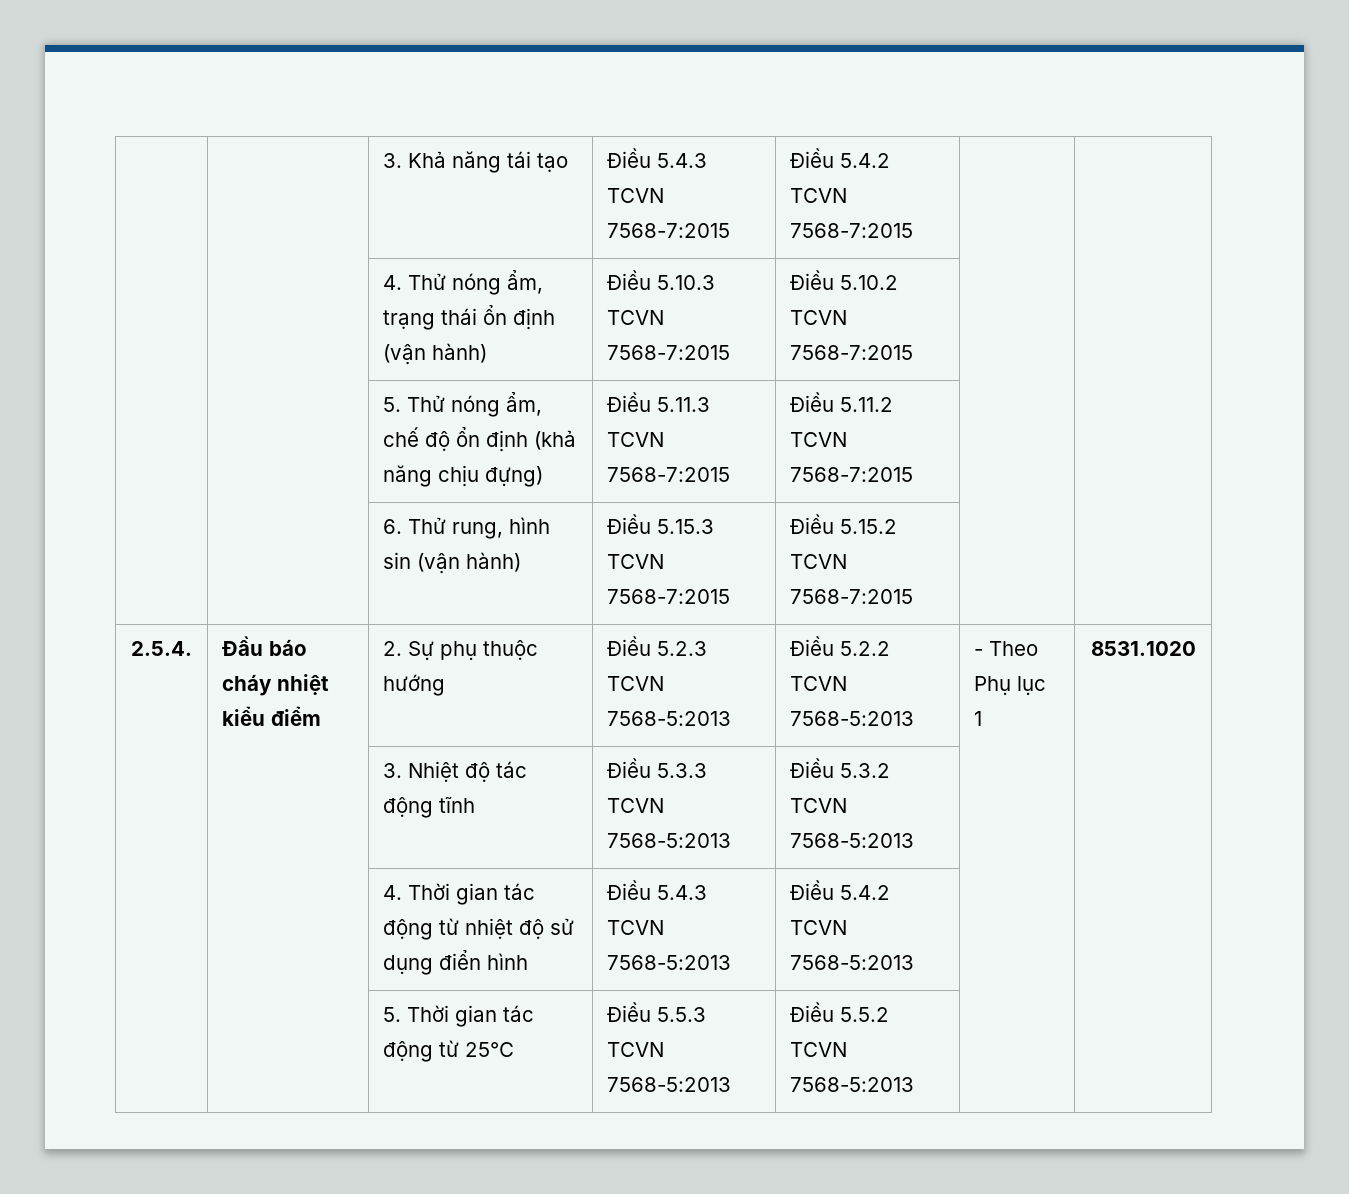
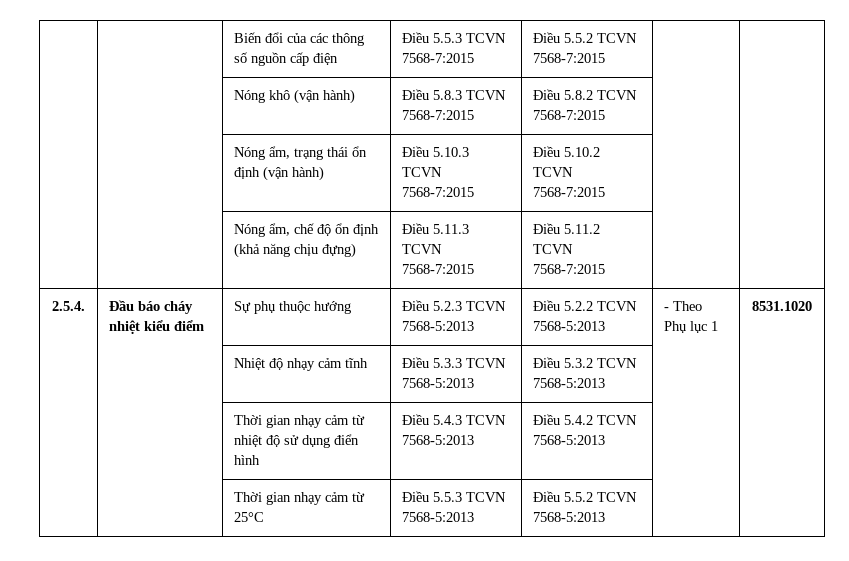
[383,151,569,173] [607,148,708,168] [607,188,665,203] [607,223,731,238] [790,148,891,168] [790,188,848,203] [790,223,914,238] [383,273,502,295] | | 3. Khả năng tái tạo | Điều 5.4.3 TCVN 7568-7:2015 | Điều 5.4.2 TCVN 7568-7:2015 | | // | | 4. Thử nóng -> [234,32,365,46] [234,52,339,66] [402,32,507,43] [402,53,475,63] [533,32,638,43] [533,53,606,63] [234,89,356,104] [402,89,507,100] [402,110,475,120] [533,89,638,100] [533,110,606,120] [234,147,266,160] | | Biến đổi của các thông số nguồn cấp điện | Điều 5.5.3 TCVN 7568-7:2015 | Điều 5.5.2 TCVN 7568-7:2015 | | // | | Nóng khô (vận hành) | Điều 5.8.3 TCVN 7568-7:2015 | Điều 5.8.2 TCVN 7568-7:2015 | | // | | Nóng
[383,395,501,417] 5. Thử nóng -> [234,224,266,237] Nóng
[383,517,551,539] [383,552,522,574] [607,514,715,534] [607,554,665,569] [607,589,731,604] [790,514,898,534] [790,554,848,569] [790,589,914,604] // | | 6. Thử rung, hình sin (vận hành) | Điều 5.15.3 TCVN 7568-7:2015 | Điều 5.15.2 TCVN 7568-7:2015 | | -> (606, 269) none
[383,641,403,656] 2. -> (205, 325) none
[383,763,403,778] 3. -> (812, 306) none
[496,761,528,778] [383,797,434,818] tác động -> [287,358,343,371] nhạy cảm
[383,883,536,905] [383,919,434,940] 4. Thời gian tác động -> [234,415,350,428] Thời gian nhạy cảm
[383,1005,535,1027] [383,1041,434,1062] 5. Thời gian tác động -> [234,492,350,505] Thời gian nhạy cảm

